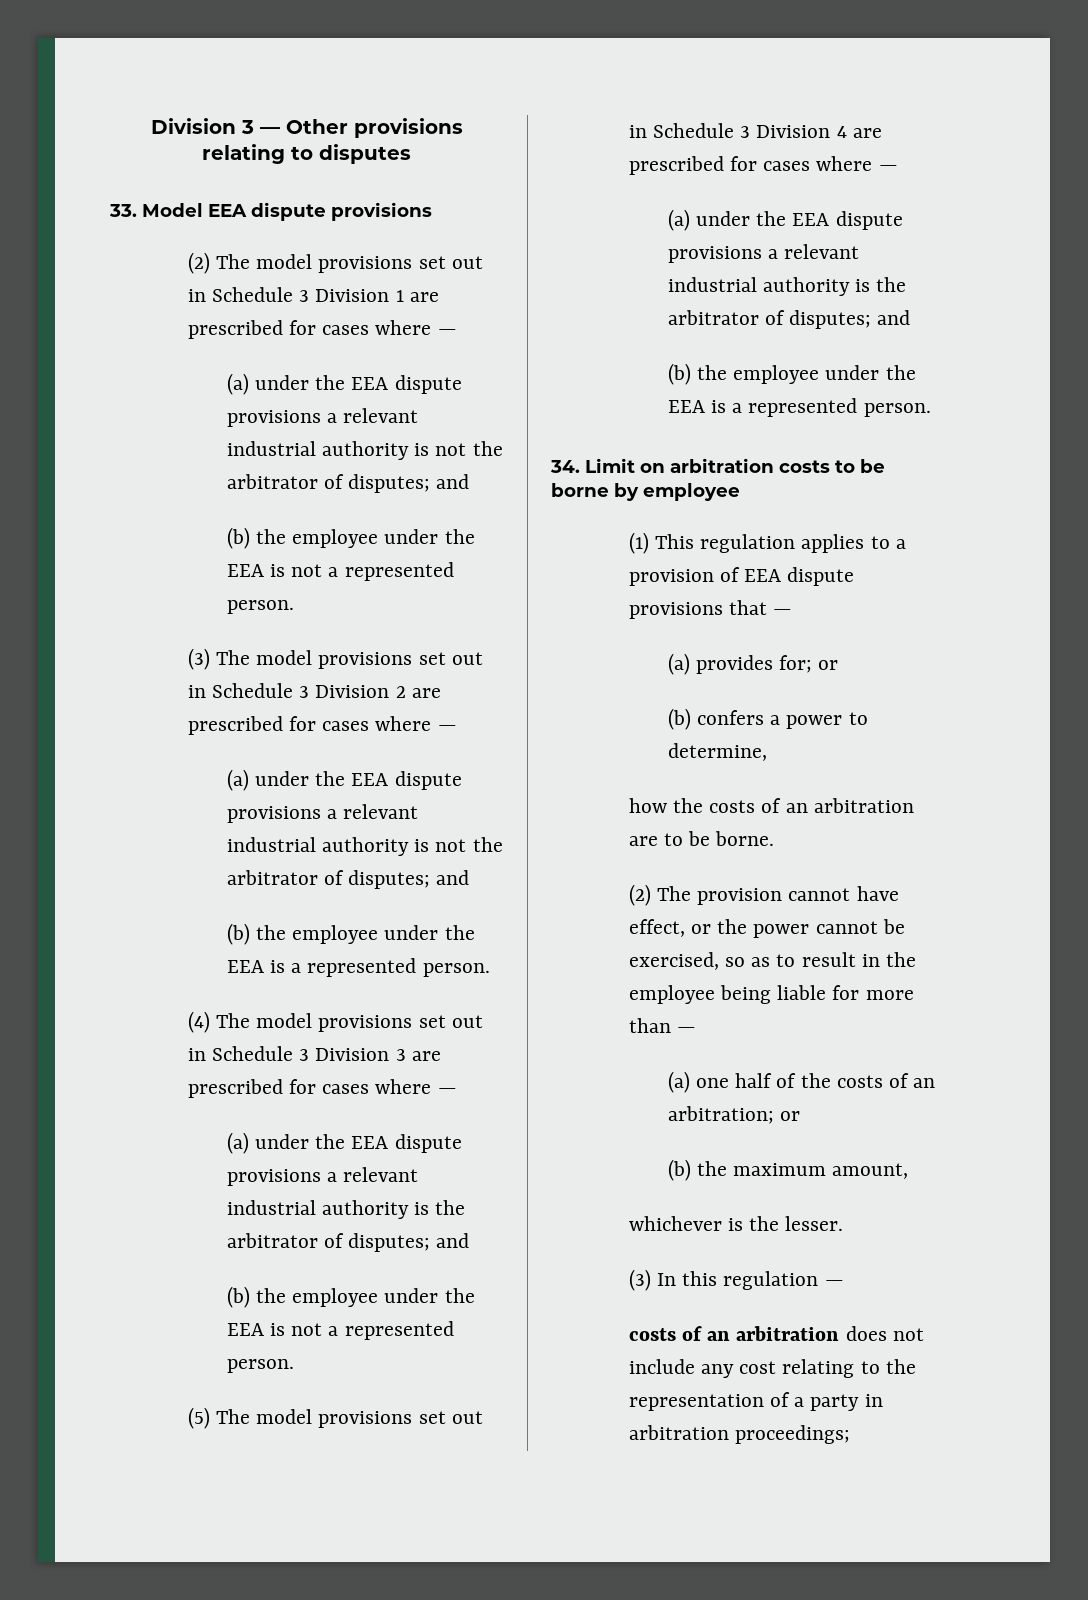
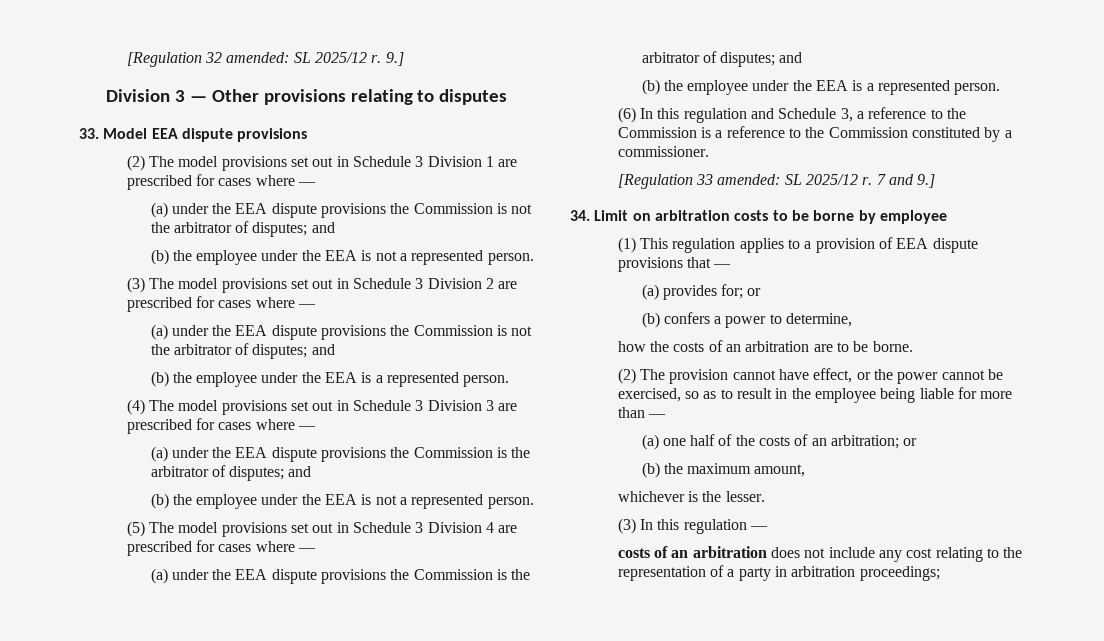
(150, 126) none -> [126,52,404,67] [Regulation 32 amended: SL 2025/12 r. 9.] //
[326,408,419,423] [226,441,409,460] a relevant industrial authority -> [390,203,493,214] the Commission
[326,804,419,819] [226,837,409,856] a relevant industrial authority -> [390,325,493,336] the Commission
[326,1167,419,1182] [226,1200,409,1219] a relevant industrial authority -> [390,447,493,458] the Commission
[767,244,860,259] [667,277,850,296] a relevant industrial authority -> [390,569,493,580] the Commission
(931, 410) none -> [617,107,966,123] [617,126,1012,142] [617,146,709,157] [617,174,936,189] // (6) In this regulation and Schedule 3, a reference to the Commission is a reference to the Commission constituted by a commissioner. // [Regulation 33 amended: SL 2025/12 r. 7 and 9.]

